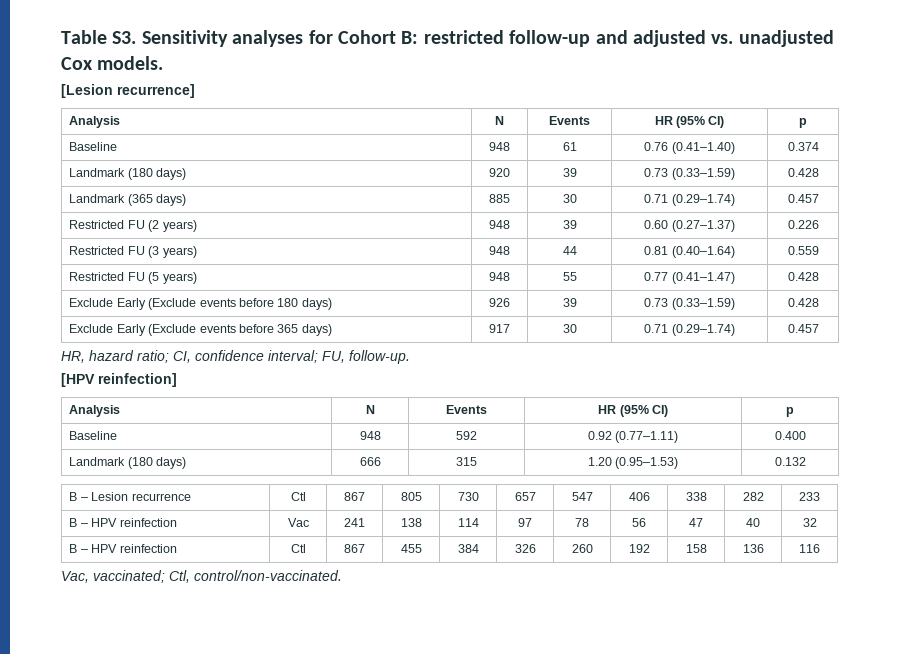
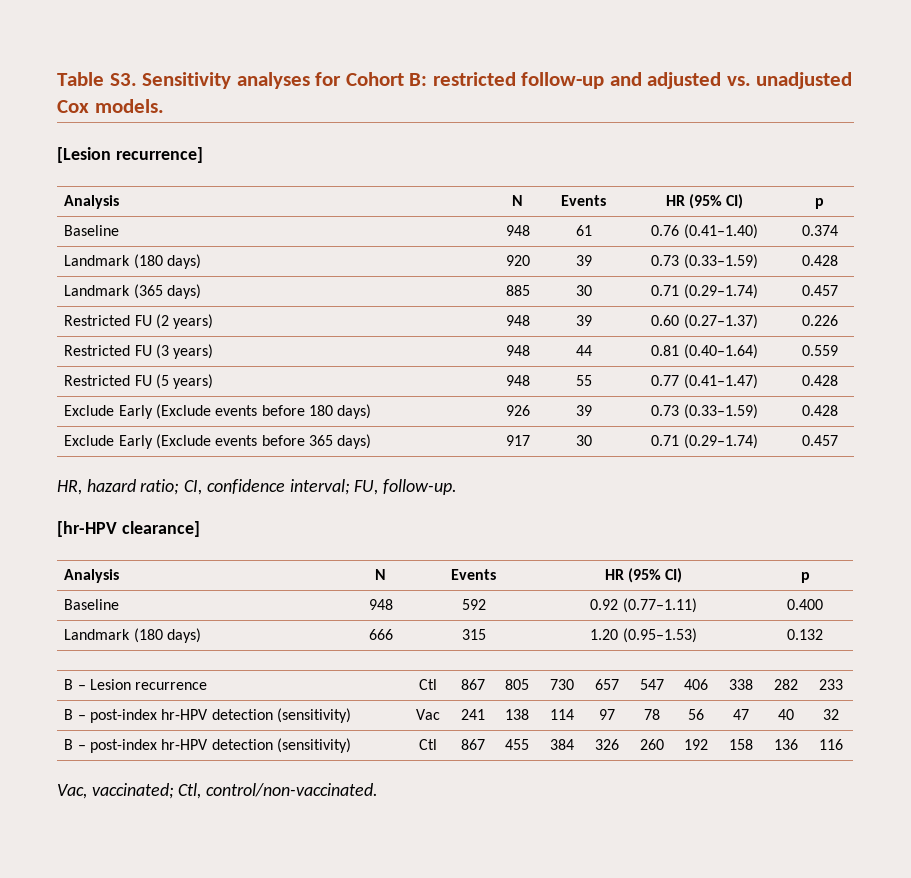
[61,373,177,387] [HPV reinfection] -> [57,521,200,537] [hr-HPV clearance]
[91,518,177,527] HPV reinfection -> [89,708,351,723] post-index hr-HPV detection (sensitivity)
[91,544,177,553] HPV reinfection -> [89,738,351,753] post-index hr-HPV detection (sensitivity)

